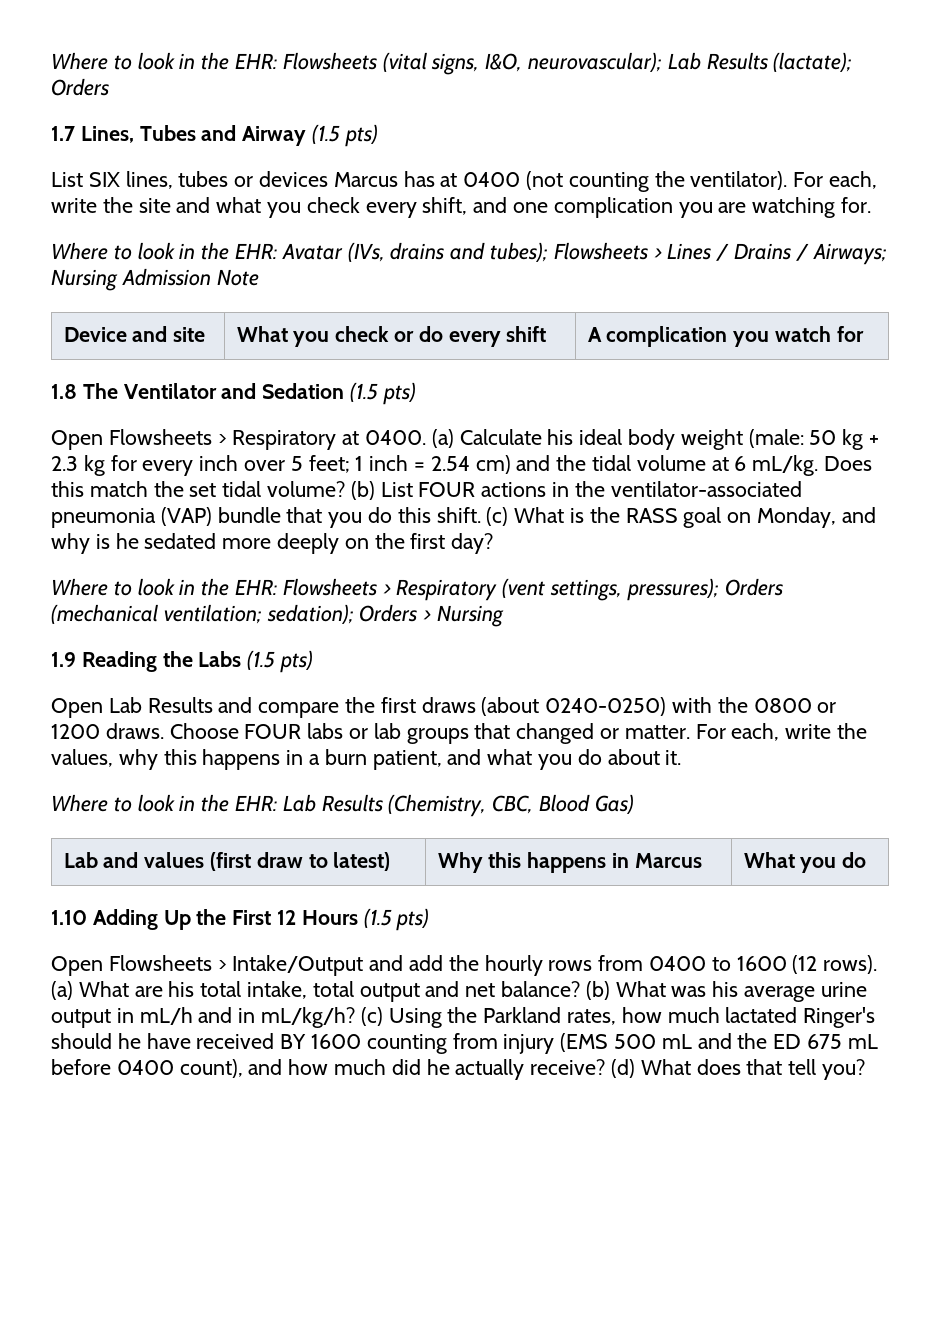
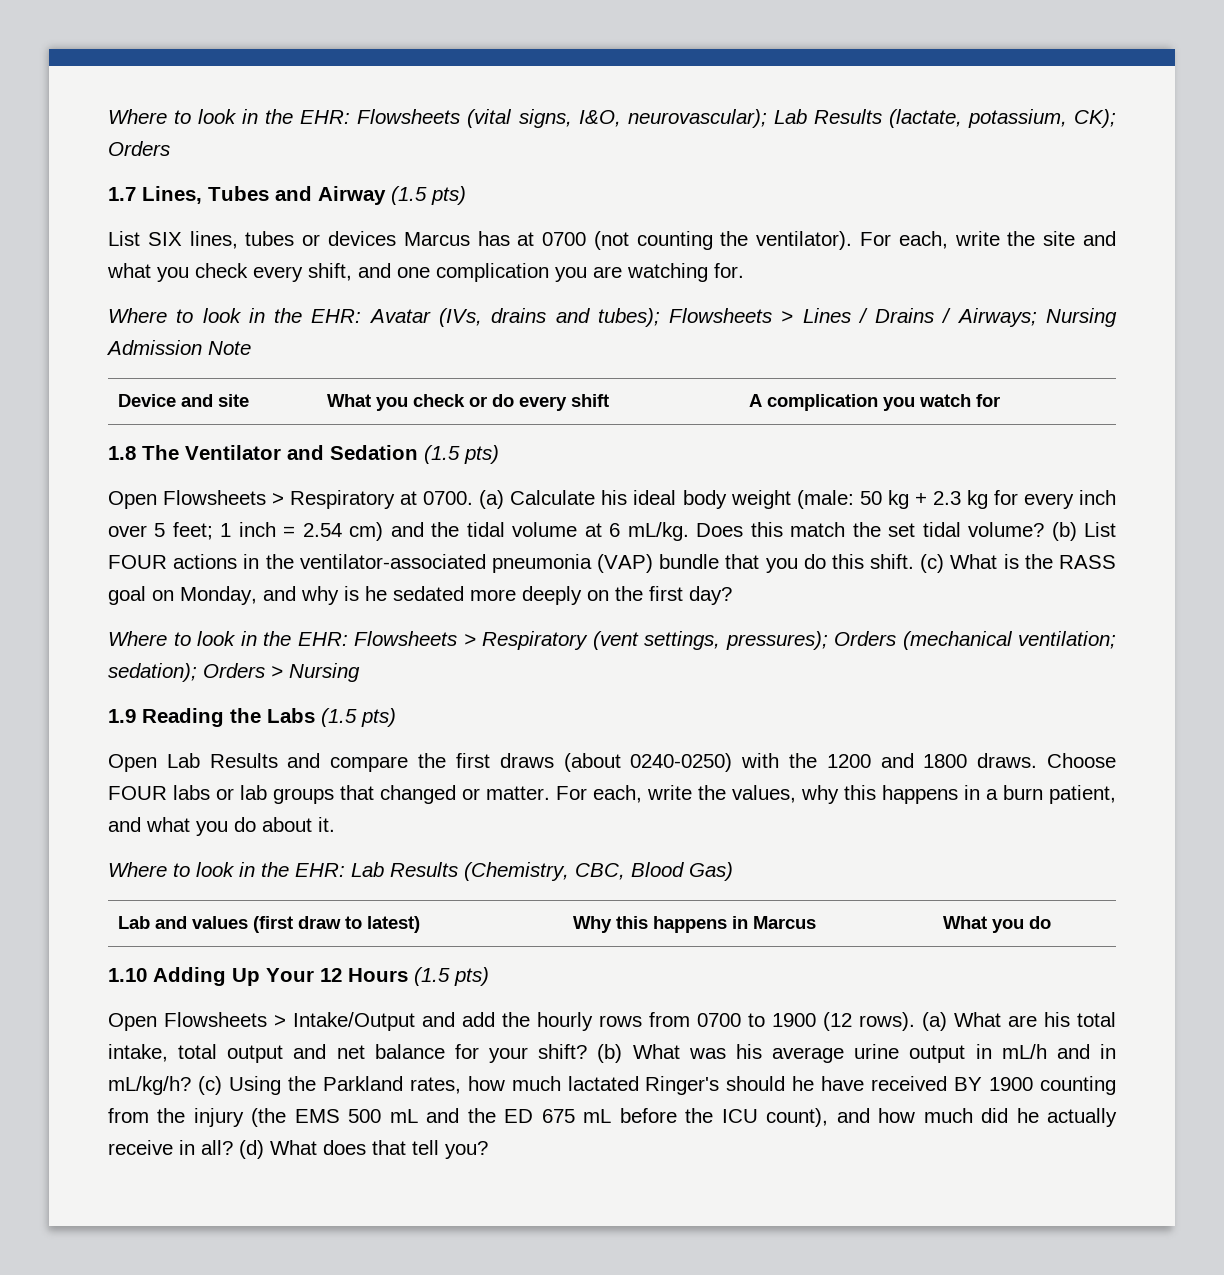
[773,52,853,72] (lactate); -> [888,109,1117,128] (lactate, potassium, CK);
[463,172,521,187] 0400 -> [542,232,587,246] 0700
[365,430,427,445] 0400. -> [423,491,474,505] 0700.
[753,698,837,713] [51,724,100,739] 0800 or 1200 -> [826,753,968,768] 1200 and 1800
[196,909,272,925] the First -> [266,968,314,982] Your
[649,956,787,971] 0400 to 1600 -> [697,1013,816,1027] 0700 to 1900
[501,981,581,997] balance? -> [374,1044,588,1063] balance for your shift?
[311,1034,362,1049] 1600 -> [989,1077,1034,1091] 1900
[503,1033,609,1054] injury (EMS -> [157,1108,340,1127] the injury (the EMS
[116,1060,174,1075] 0400 -> [685,1108,758,1123] the ICU
[530,1059,606,1075] receive? -> [108,1140,233,1155] receive in all?

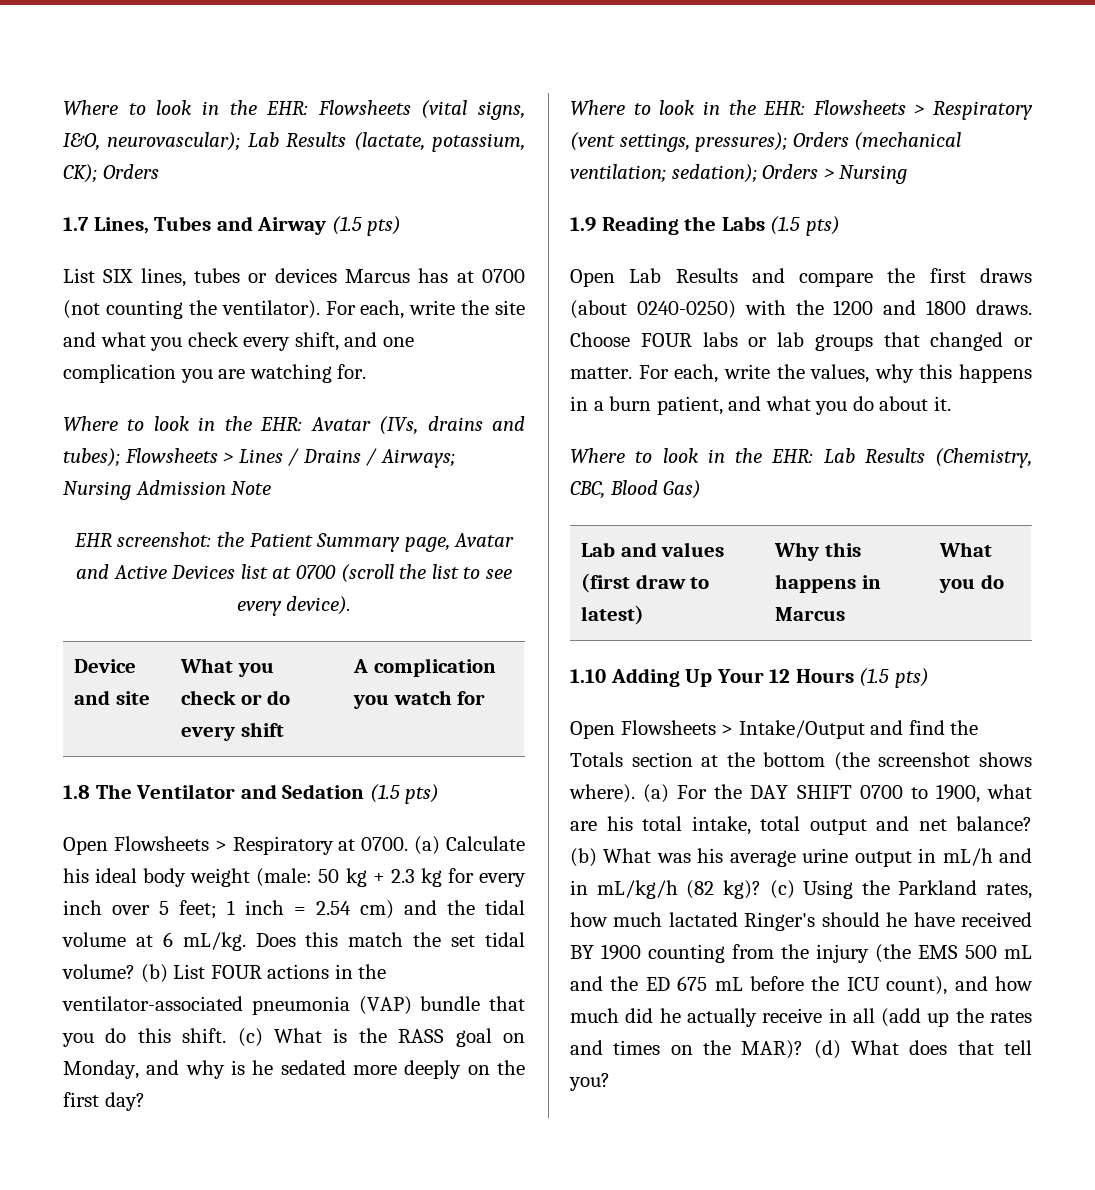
(251, 348) none -> [73,532,515,552] [76,564,512,583] [236,596,352,616] // EHR screenshot: the Patient Summary page, Avatar and Active Devices list at 0700 (scroll the list to see every device).
[462,1012,1001,1031] add the hourly rows from 0700 to 1900 (12 rows). (a) What -> [908,720,979,735] [570,752,1032,771] [569,784,1032,803] find the Totals section at the bottom (the screenshot shows where). (a) For the DAY SHIFT 0700 to 1900, what
[374,1044,588,1063] balance for your shift? -> [956,816,1032,831] balance?
[108,1076,191,1095] mL/kg/h? -> [596,880,761,899] mL/kg/h (82 kg)?
[201,1140,233,1155] all? -> [852,1008,1032,1027] [570,1040,804,1059] all (add up the rates and times on the MAR)?

